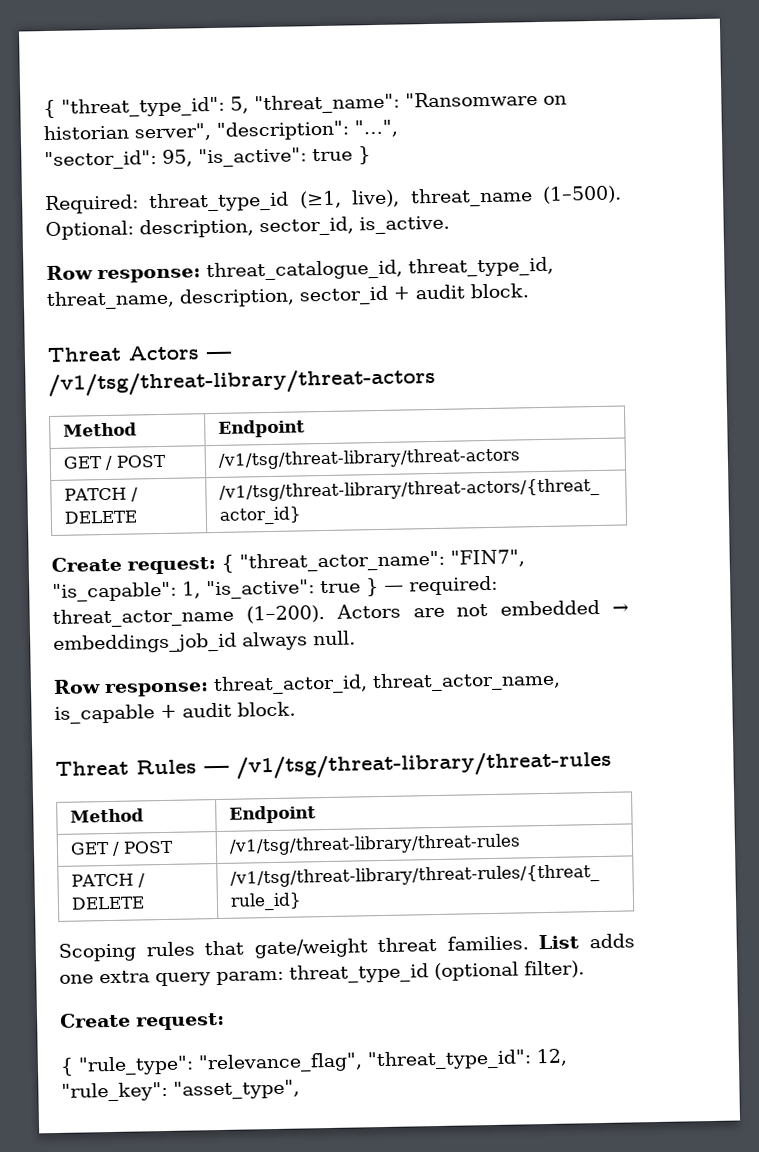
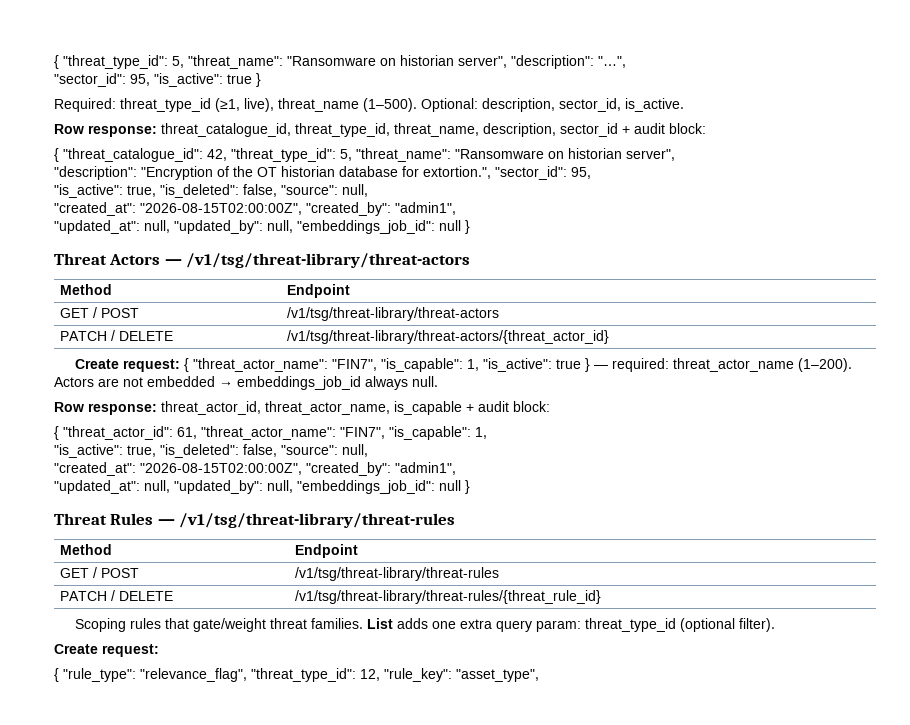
[470,283,529,299] block. -> [669,123,706,134] [54,148,675,162] [54,166,591,180] [54,184,368,198] [54,202,456,216] [54,220,470,234] block: // { "threat_catalogue_id": 42, "threat_type_id": 5, "threat_name": "Ransomware on historian server", // "description": "Encryption of the OT historian database for extortion.", "sector_id": 95, // "is_active": true, "is_deleted": false, "source": null, // "created_at": "2026-08-15T02:00:00Z", "created_by": "admin1", // "updated_at": null, "updated_by": null, "embeddings_job_id": null }
[237,701,296,717] block. -> [513,401,550,412] [54,426,487,440] [54,444,368,458] [54,462,456,476] [54,480,470,494] block: // { "threat_actor_id": 61, "threat_actor_name": "FIN7", "is_capable": 1, // "is_active": true, "is_deleted": false, "source": null, // "created_at": "2026-08-15T02:00:00Z", "created_by": "admin1", // "updated_at": null, "updated_by": null, "embeddings_job_id": null }

